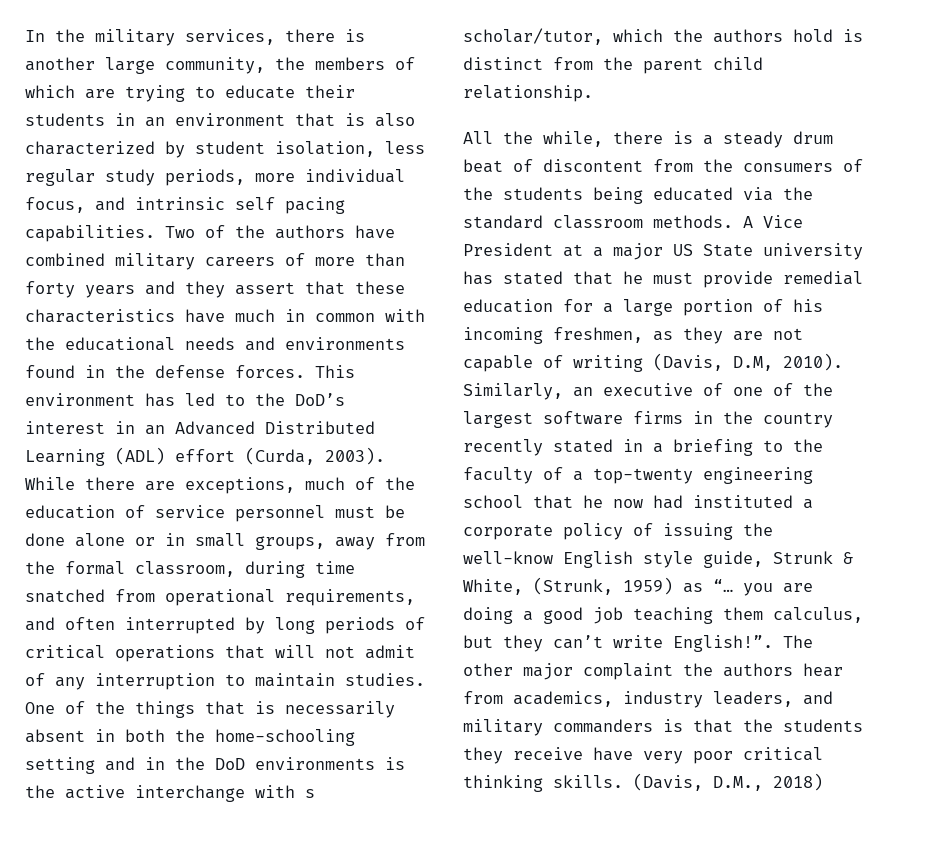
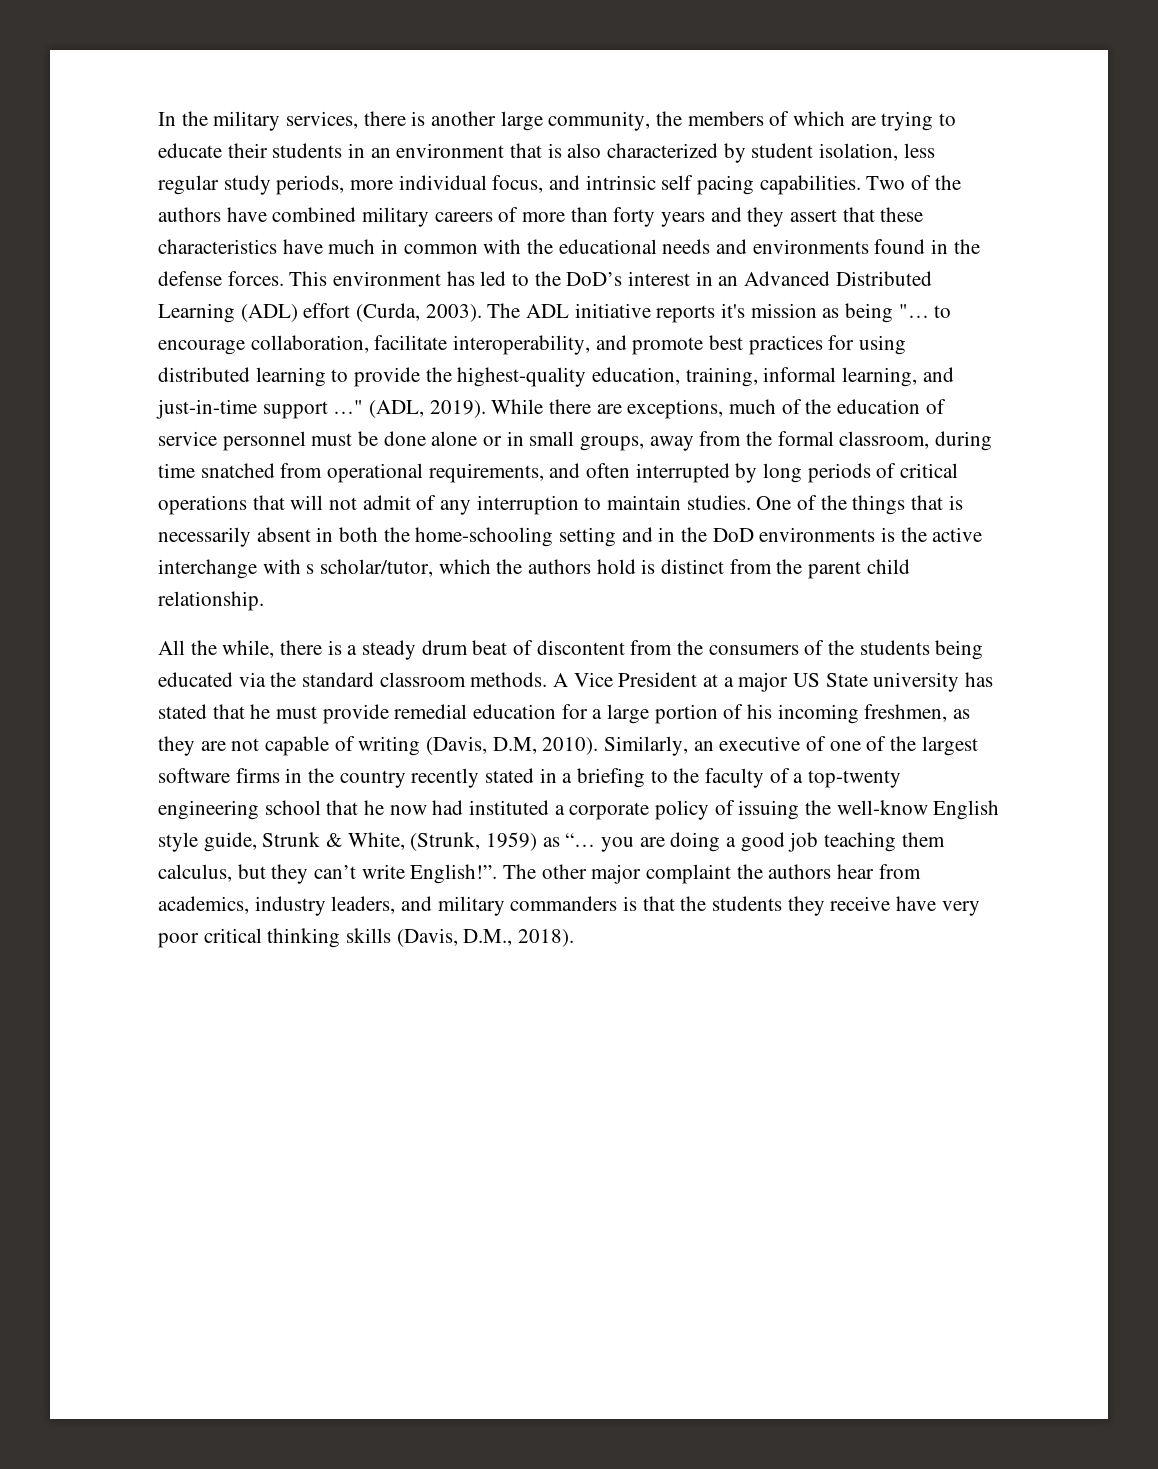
(385, 456) none -> [487,303,952,323] [158,335,907,355] [158,367,954,387] [156,399,486,419] The ADL initiative reports it's mission as being "… to encourage collaboration, facilitate interoperability, and promote best practices for using distributed learning to provide the highest-quality education, training, informal learning, and just-in-time support …" (ADL, 2019).
[553,775,623,788] skills. -> [346,928,392,943] skills
[773,773,823,791] 2018) -> [518,929,575,947] 2018).

